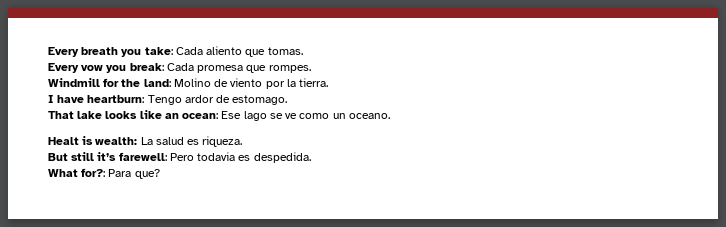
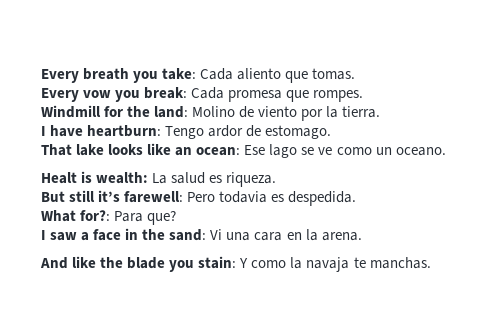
(160, 174) none -> [41,228,362,241] [40,256,431,272] // I saw a face in the sand: Vi una cara en la arena. // And like the blade you stain: Y como la navaja te manchas.

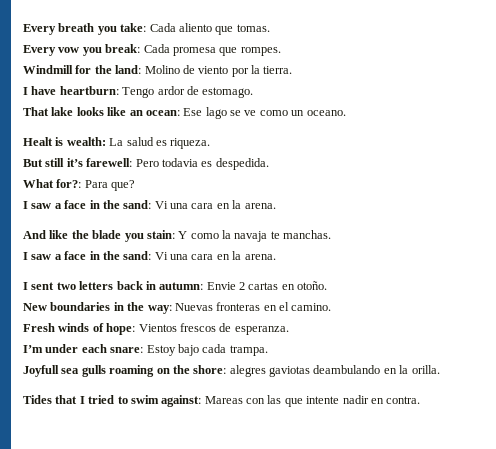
(431, 263) none -> [23,251,276,260] [23,281,328,290] [23,302,332,314] [23,323,289,335] [23,344,268,356] [23,365,440,377] [23,395,421,407] // I saw a face in the sand: Vi una cara en la arena. // I sent two letters back in autumn: Envie 2 cartas en otoño. // New boundaries in the way: Nuevas fronteras en el camino. // Fresh winds of hope: Vientos frescos de esperanza. // I’m under each snare: Estoy bajo cada trampa. // Joyfull sea gulls roaming on the shore: alegres gaviotas deambulando en la orilla. // Tides that I tried to swim against: Mareas con las que intente nadir en contra.

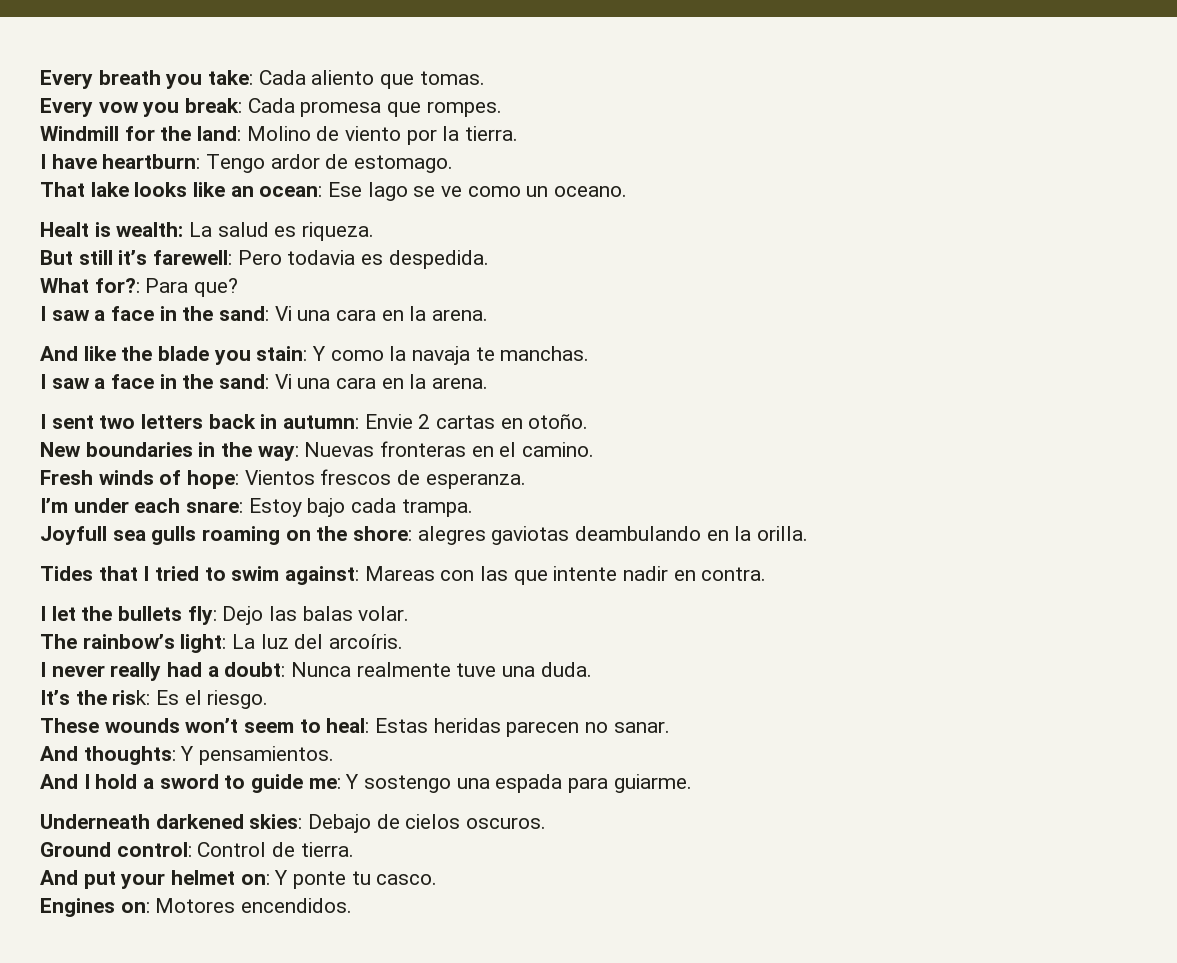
(421, 400) none -> [40,606,410,625] [40,634,404,653] [40,662,592,681] [40,690,269,709] [40,718,670,737] [40,746,335,765] [40,774,692,793] [40,814,547,833] [40,842,354,857] [40,870,438,889] [40,898,353,917] // I let the bullets fly: Dejo las balas volar. // The rainbow’s light: La luz del arcoíris. // I never really had a doubt: Nunca realmente tuve una duda. // It’s the risk: Es el riesgo. // These wounds won’t seem to heal: Estas heridas parecen no sanar. // And thoughts: Y pensamientos. // And I hold a sword to guide me: Y sostengo una espada para guiarme. // Underneath darkened skies: Debajo de cielos oscuros. // Ground control: Control de tierra. // And put your helmet on: Y ponte tu casco. // Engines on: Motores encendidos.

